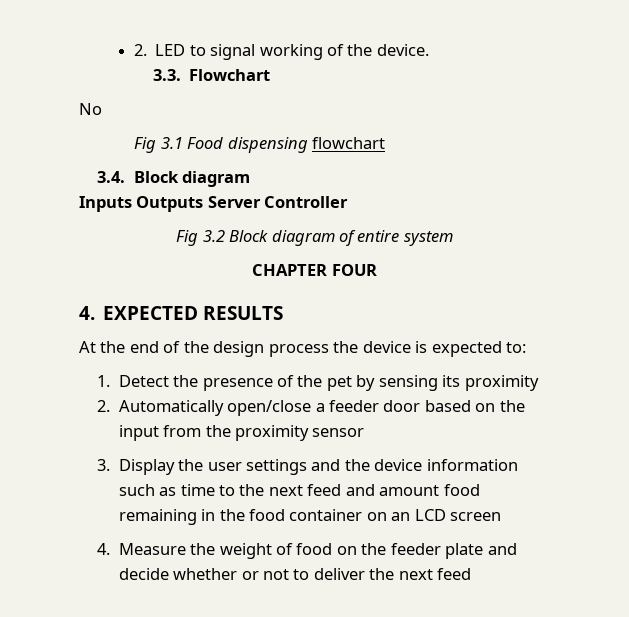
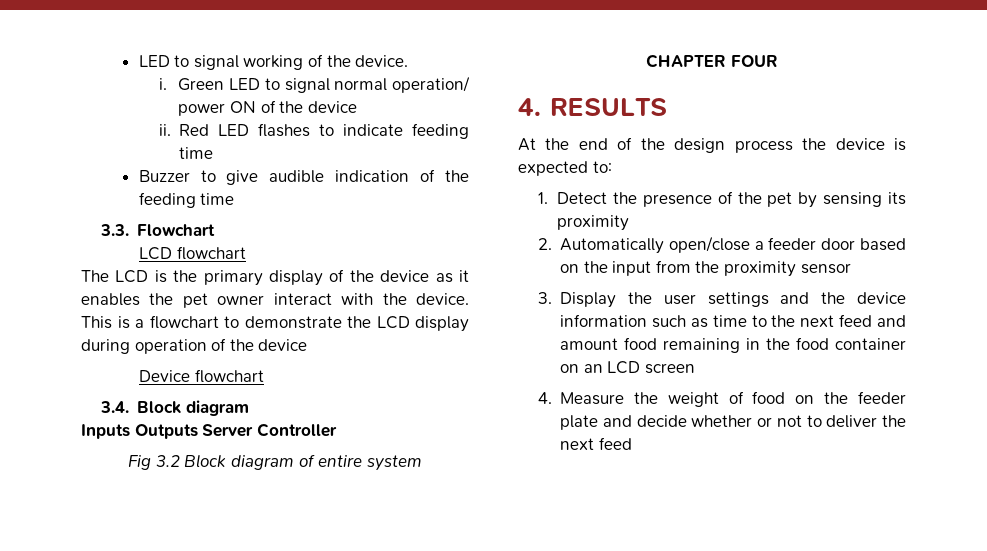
[133,44,147,56] 2. -> (138, 61) none
[152,69,270,81] [79,103,102,115] [134,137,308,153] 3.3. Flowchart // No // Fig 3.1 Food dispensing -> [158,76,471,93] [178,100,357,116] [158,123,469,139] [179,147,214,159] [138,169,469,185] [138,192,235,208] [99,224,215,236] [139,246,247,260] [81,269,469,286] [81,293,469,308] [81,315,469,332] [81,338,308,354] [139,370,191,382] i. Green LED to signal normal operation/ power ON of the device // ii. Red LED flashes to indicate feeding time // Buzzer to give audible indication of the feeding time // 3.3. Flowchart // LCD flowchart // The LCD is the primary display of the device as it enables the pet owner interact with the device. This is a flowchart to demonstrate the LCD display during operation of the device // Device
[103,306,199,320] EXPECTED -> (541, 107) none

